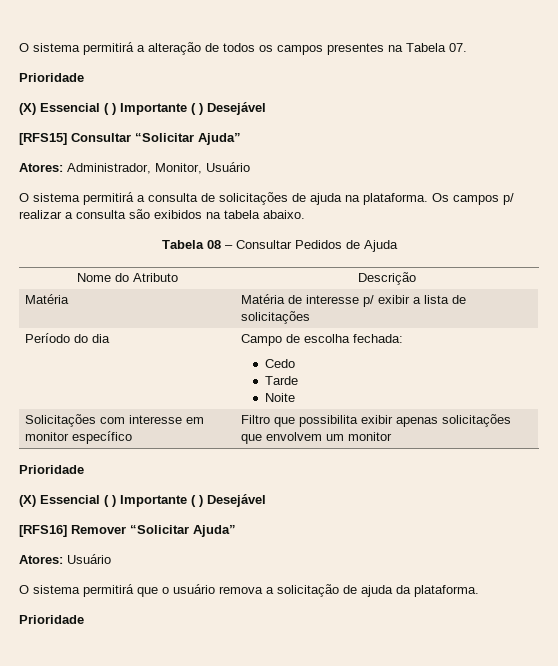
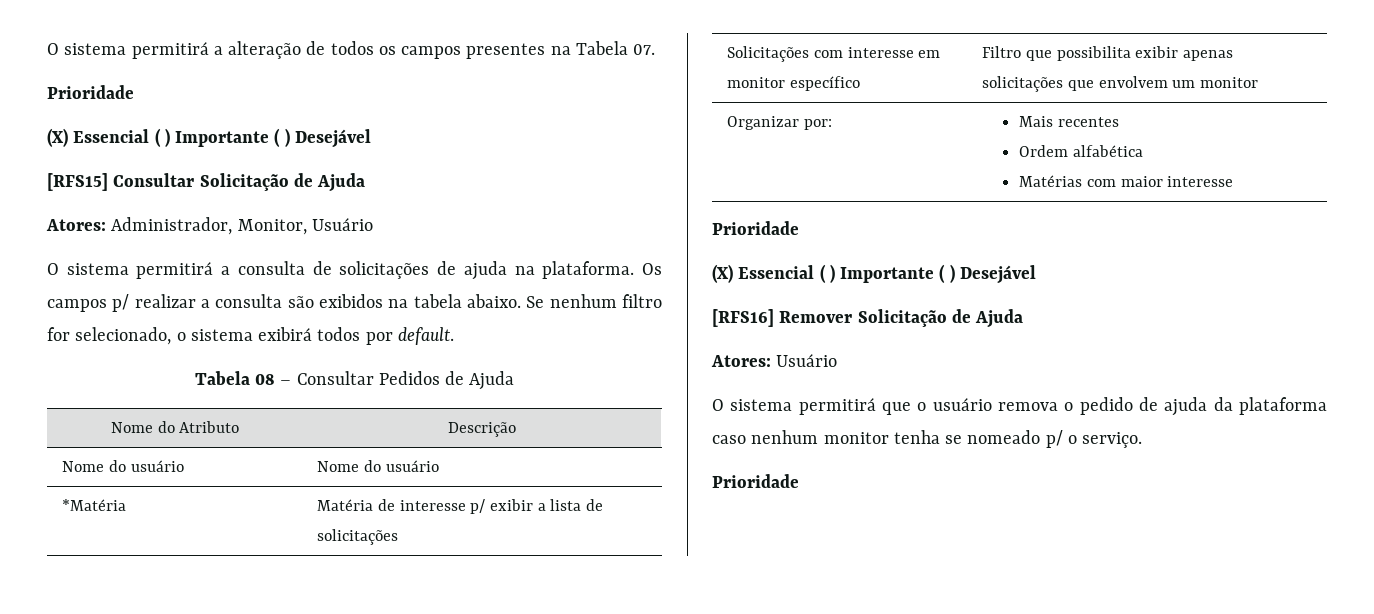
[135,133,241,145] “Solicitar Ajuda” -> [199,173,366,192] Solicitação de Ajuda
(305, 214) none -> [526,294,662,308] [47,327,454,345] Se nenhum filtro for selecionado, o sistema exibirá todos por default.
[25,294,70,304] Matéria -> [62,460,184,472] [317,460,439,472] [62,499,127,511] Nome do usuário | Nome do usuário // *Matéria
[25,333,111,343] [241,334,404,346] [264,359,295,368] [264,376,298,385] [264,393,295,402] // Período do dia | Campo de escolha fechada: // Cedo // Tarde // Noite -> (399, 537) none
(393, 436) none -> [727,116,832,130] [1019,116,1119,127] [1019,145,1143,157] [1019,175,1234,187] // Organizar por: | Mais recentes // Ordem alfabética // Matérias com maior interesse
[130,525,236,537] “Solicitar Ajuda” -> [857,309,1024,328] Solicitação de Ajuda
[266,584,339,597] a solicitação -> [1064,397,1133,415] o pedido
[414,585,479,597] plataforma. -> [1239,397,1327,415] [712,430,1143,448] plataforma caso nenhum monitor tenha se nomeado p/ o serviço.

